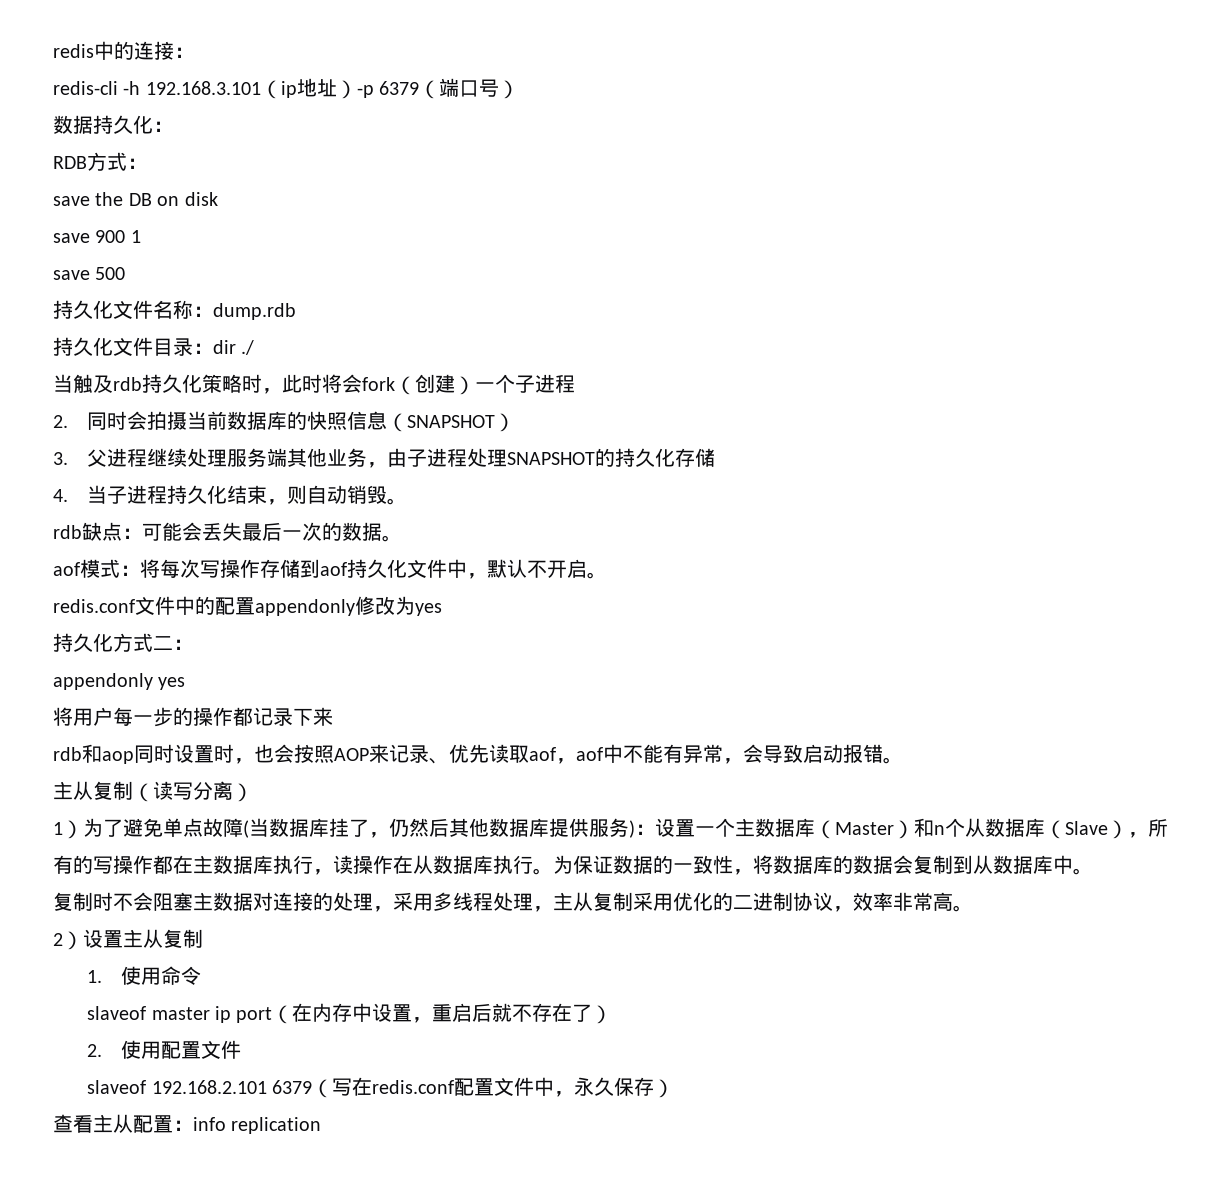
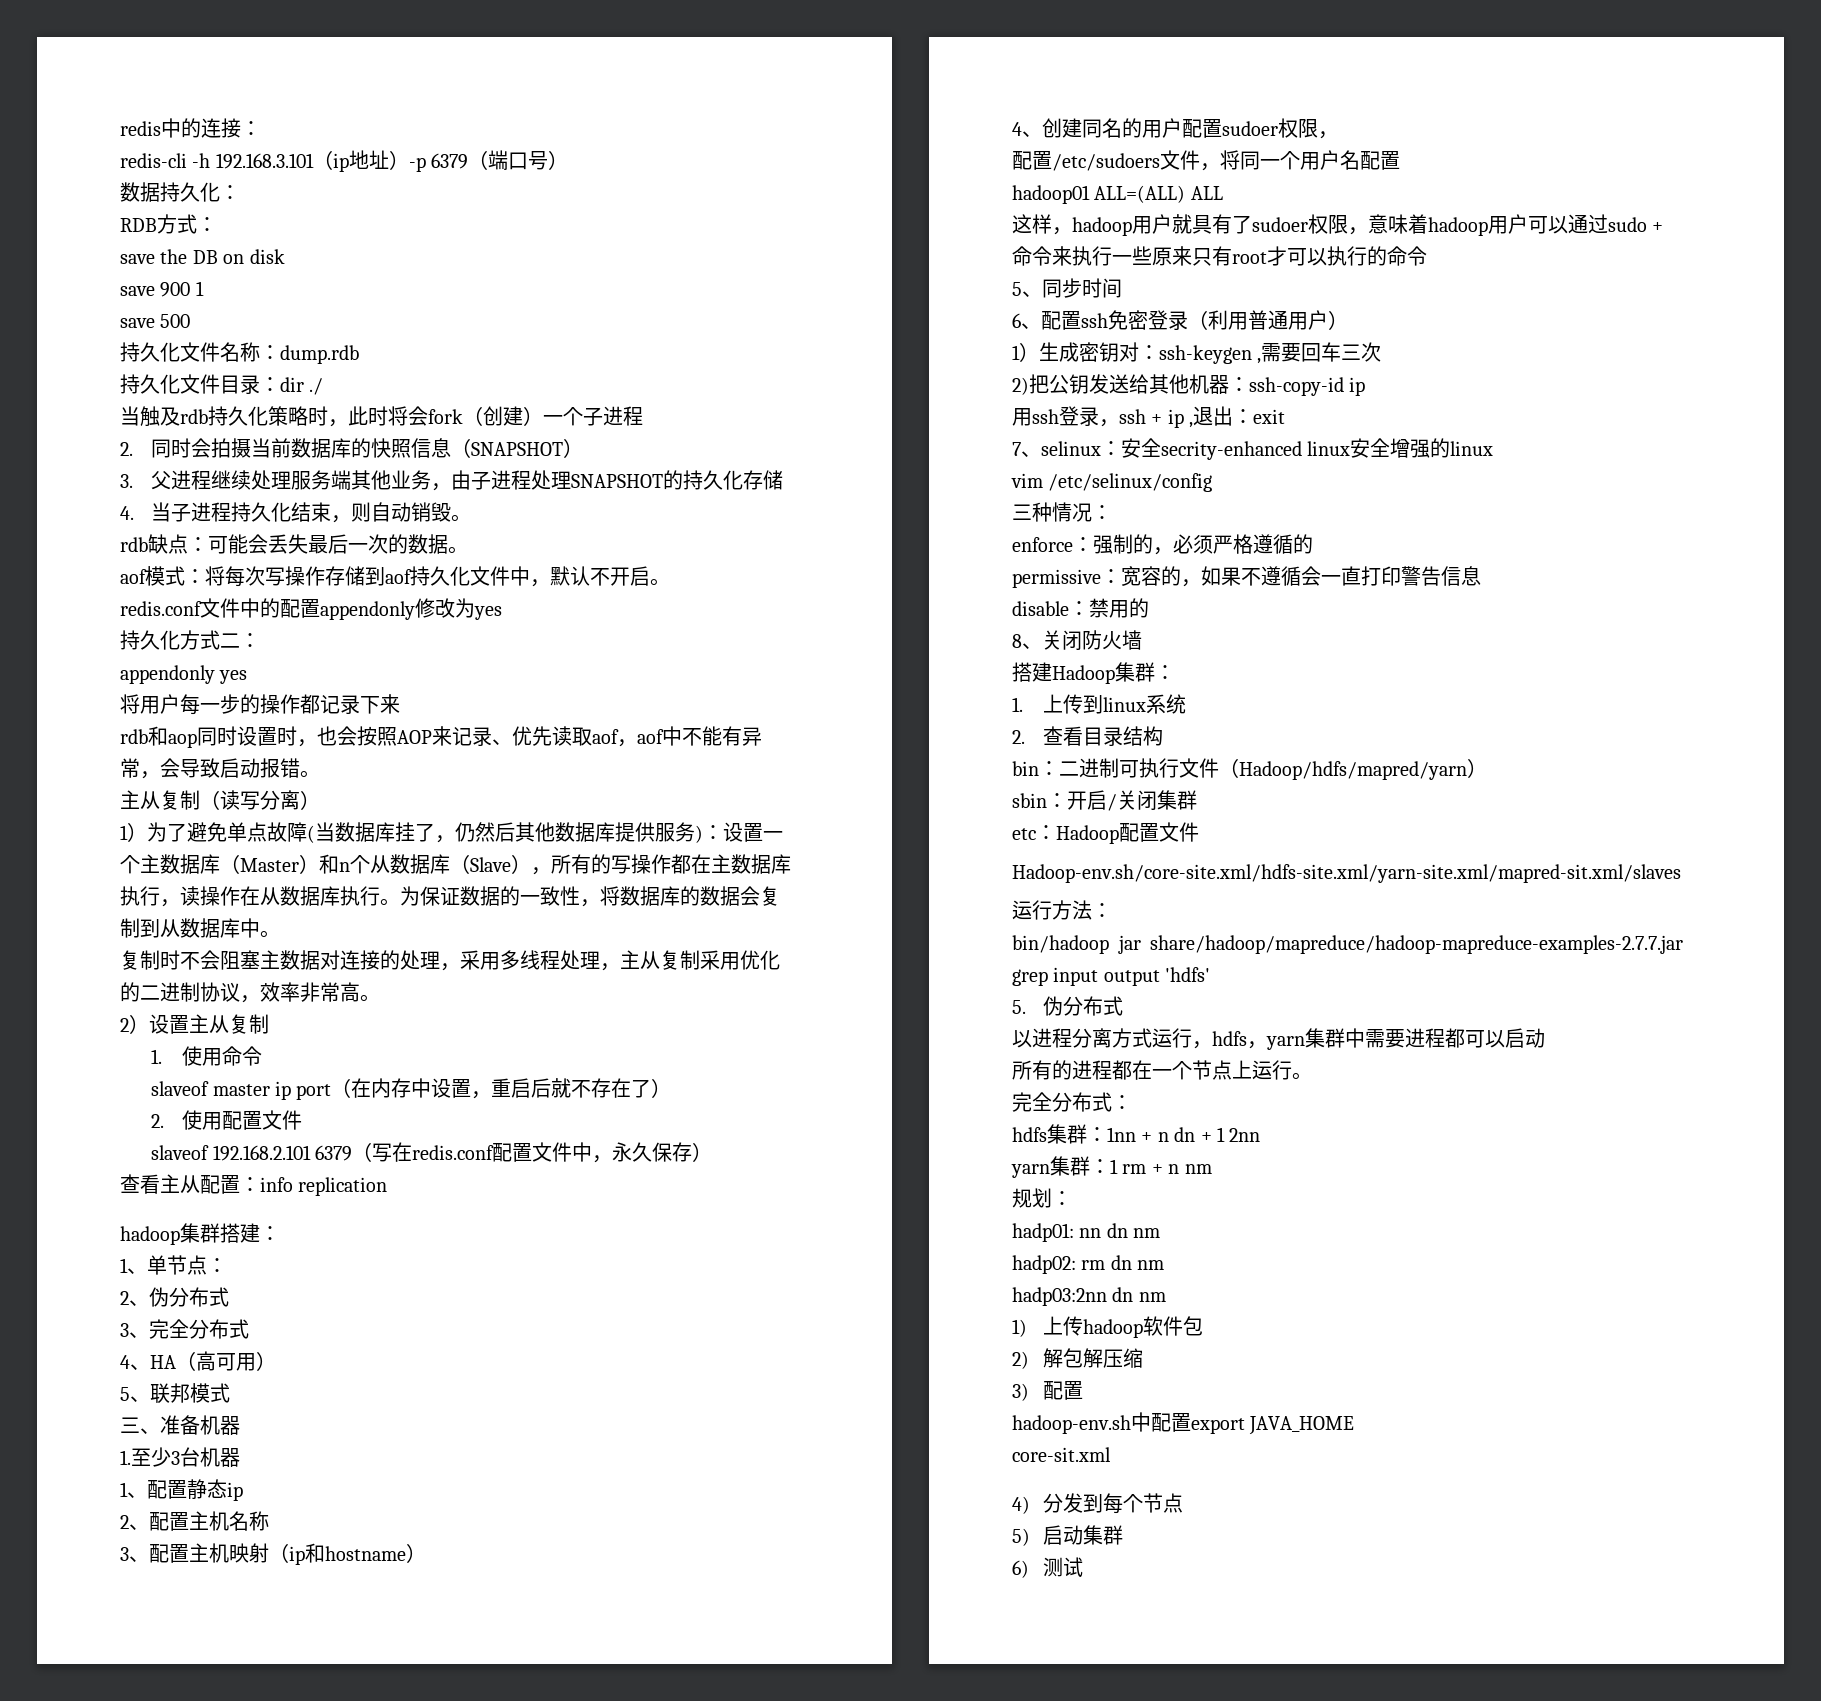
(322, 1125) none -> [120,1223,280,1245] [120,1255,227,1275] [120,1287,229,1307] [120,1319,249,1339] [120,1351,276,1371] [120,1383,230,1404] [120,1415,240,1435] [120,1447,240,1467] [120,1479,243,1501] [120,1511,269,1531] [120,1543,426,1565] [1012,118,1338,139] [1012,150,1400,171] [1012,185,1223,204] [1012,214,1664,236] [1012,246,1427,266] [1012,278,1122,298] [1012,310,1348,330] [1012,342,1382,364] [1012,374,1366,396] [1012,406,1286,428] [1012,438,1494,460] [1011,473,1213,492] [1012,502,1112,522] [1012,534,1313,555] [1012,566,1481,588] [1012,598,1149,618] [1012,630,1142,651] [1012,662,1175,684] [1012,694,1187,714] [1012,726,1164,746] [1012,758,1487,780] [1012,790,1197,811] [1012,822,1199,844] [1012,864,1681,883] [1012,900,1112,920] [1012,935,1683,954] [1012,967,1211,986] [1012,996,1124,1016] [1012,1028,1545,1050] [1012,1060,1312,1080] [1012,1092,1132,1112] [1012,1124,1261,1144] [1011,1156,1212,1178] [1012,1188,1072,1208] [1012,1223,1161,1242] [1012,1255,1165,1274] [1012,1287,1166,1306] [1012,1316,1204,1338] [1012,1348,1144,1369] [1012,1381,1084,1401] [1012,1412,1355,1435] [1012,1447,1111,1462] [1012,1493,1184,1514] [1012,1525,1124,1546] [1012,1557,1084,1578] // hadoop集群搭建： // 1、单节点： // 2、伪分布式 // 3、完全分布式 // 4、HA（高可用） // 5、联邦模式 // 三、准备机器 // 1.至少3台机器 // 1、配置静态ip // 2、配置主机名称 // 3、配置主机映射（ip和hostname） // 4、创建同名的用户配置sudoer权限， // 配置/etc/sudoers文件，将同一个用户名配置 // hadoop01 ALL=(ALL) ALL // 这样，hadoop用户就具有了sudoer权限，意味着hadoop用户可以通过sudo +命令来执行一些原来只有root才可以执行的命令 // 5、同步时间 // 6、配置ssh免密登录（利用普通用户） // 1）生成密钥对：ssh-keygen ,需要回车三次 // 2)把公钥发送给其他机器：ssh-copy-id ip // 用ssh登录，ssh + ip ,退出：exit // 7、selinux：安全secrity-enhanced linux安全增强的linux // vim /etc/selinux/config // 三种情况： // enforce：强制的，必须严格遵循的 // permissive：宽容的，如果不遵循会一直打印警告信息 // disable：禁用的 // 8、关闭防火墙 // 搭建Hadoop集群： // 1.上传到linux系统 // 2.查看目录结构 // bin：二进制可执行文件（Hadoop/hdfs/mapred/yarn） // sbin：开启/关闭集群 // etc：Hadoop配置文件 // Hadoop-env.sh/core-site.xml/hdfs-site.xml/yarn-site.xml/mapred-sit.xml/slaves // 运行方法： // bin/hadoop jar share/hadoop/mapreduce/hadoop-mapreduce-examples-2.7.7.jar grep input output 'hdfs' // 5.伪分布式 // 以进程分离方式运行，hdfs，yarn集群中需要进程都可以启动 // 所有的进程都在一个节点上运行。 // 完全分布式： // hdfs集群：1nn + n dn + 1 2nn // yarn集群：1 rm + n nm // 规划： // hadp01: nn dn nm // hadp02: rm dn nm // hadp03:2nn dn nm // 1)上传hadoop软件包 // 2)解包解压缩 // 3)配置 // hadoop-env.sh中配置export JAVA_HOME // core-sit.xml // 4)分发到每个节点 // 5)启动集群 // 6)测试

